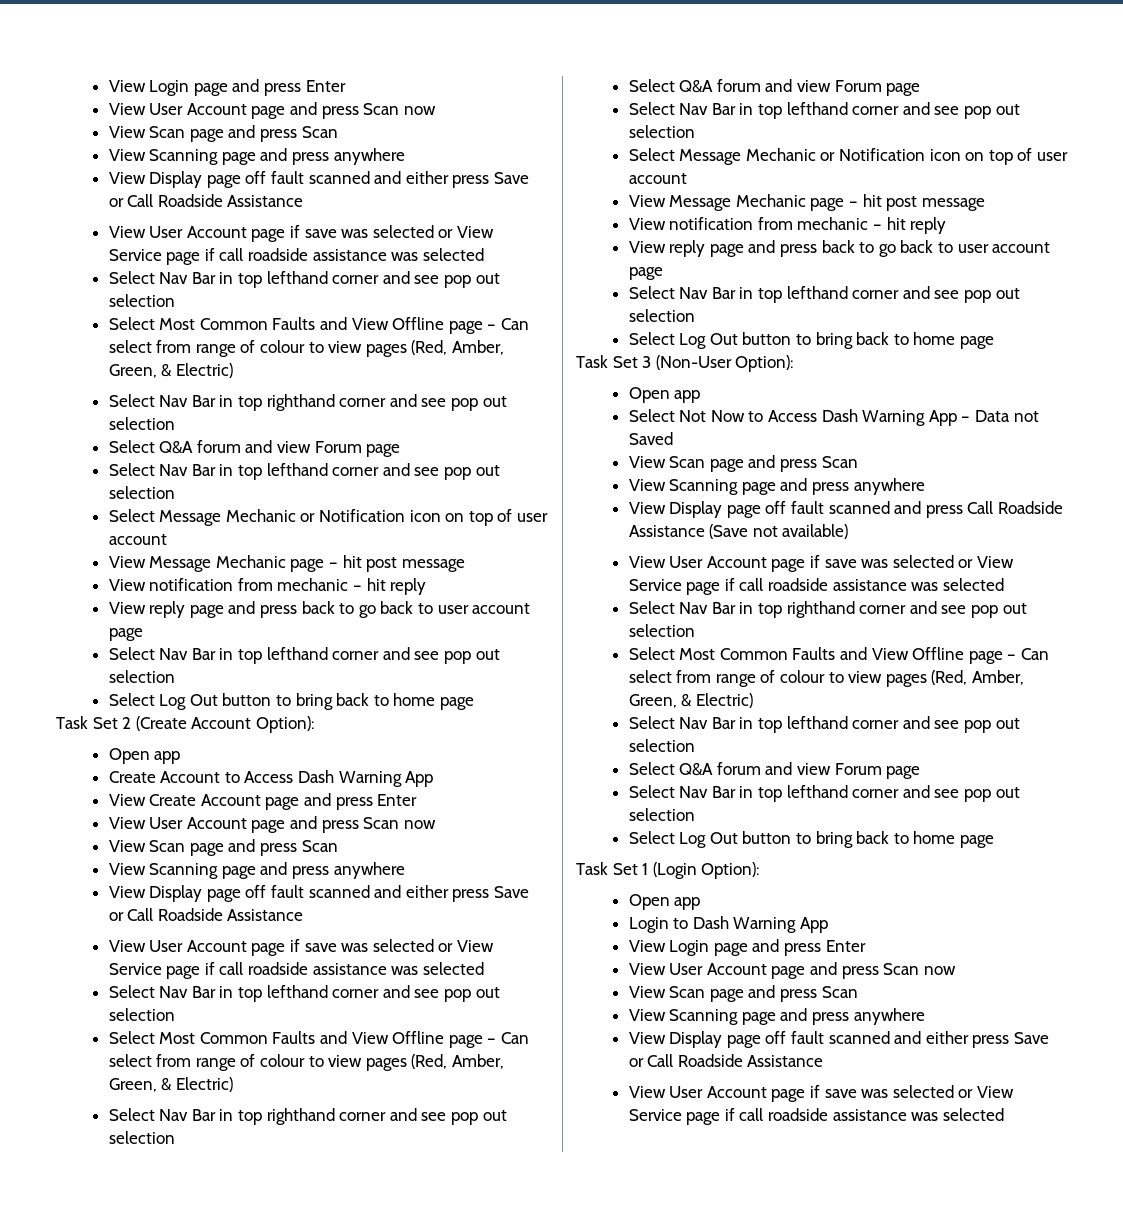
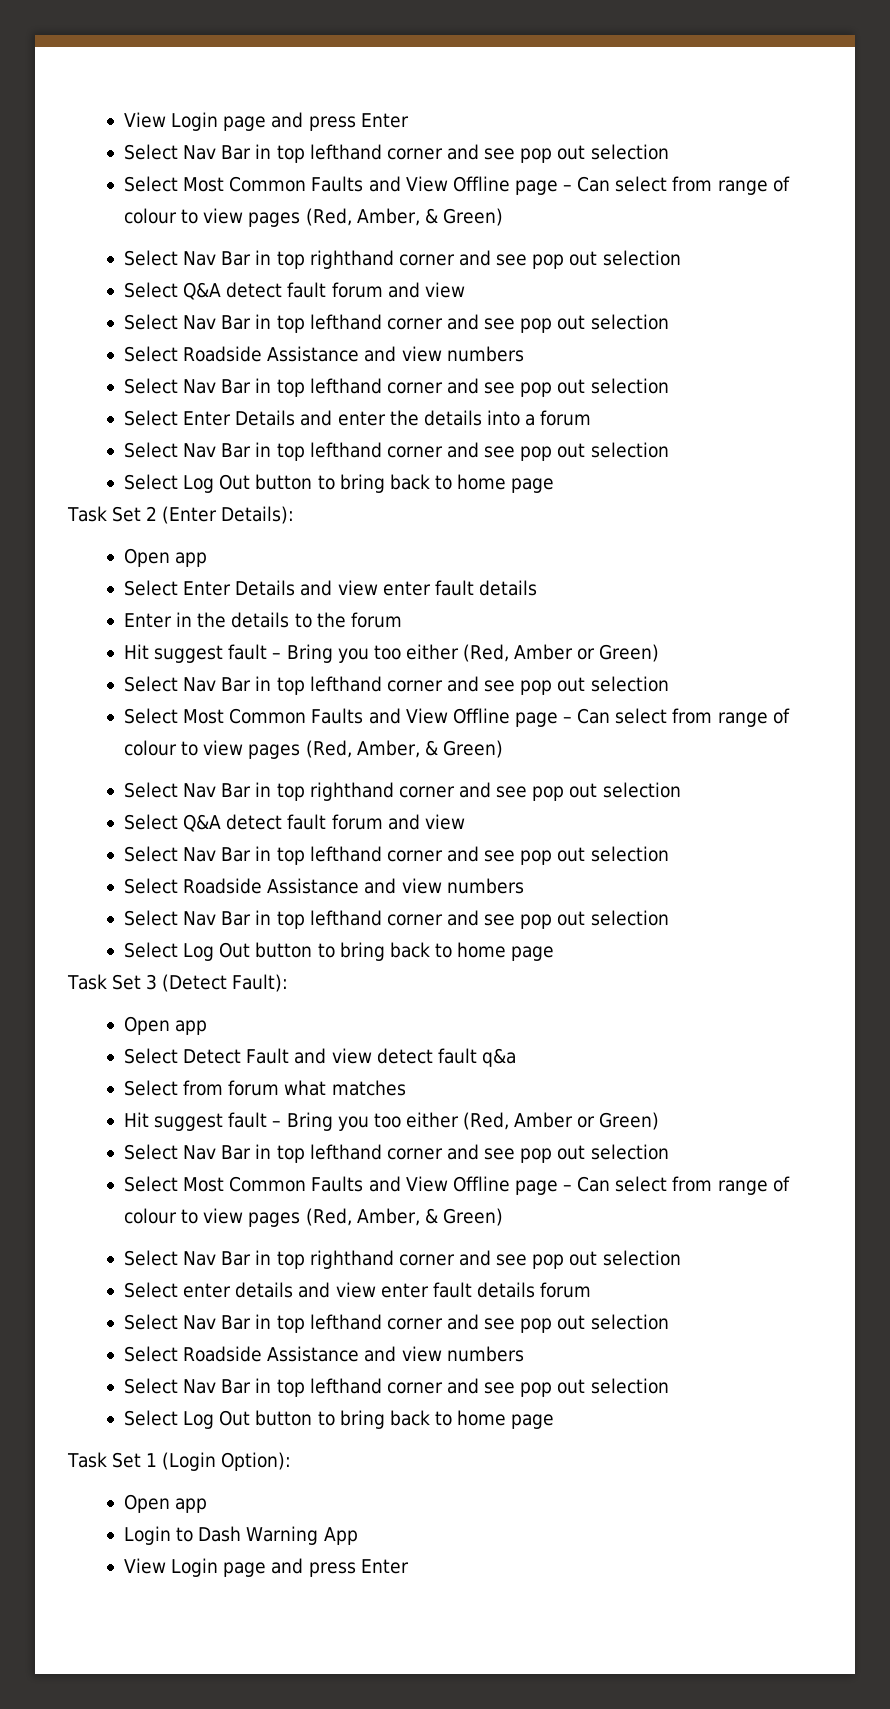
[108,79,346,96] [108,102,436,119] [108,125,338,142] [108,148,405,165] [108,171,529,188] [108,194,304,207] [108,225,494,242] [108,248,484,265] View Login page and press Enter // View User Account page and press Scan now // View Scan page and press Scan // View Scanning page and press anywhere // View Display page off fault scanned and either press Save or Call Roadside Assistance // View User Account page if save was selected or View Service page if call roadside assistance was selected -> [124,112,409,131] View Login page and press Enter
[108,363,233,378] Green, & Electric) -> [424,208,503,226] & Green)
[196,440,401,457] forum and view Forum page -> [226,282,465,298] detect fault forum and view
[159,509,548,526] [108,534,167,545] [108,555,465,572] [108,578,427,595] [108,601,531,618] [108,628,143,641] Message Mechanic or Notification icon on top of user account // View Message Mechanic page – hit post message // View notification from mechanic – hit reply // View reply page and press back to go back to user account page -> [183,346,524,362] [124,378,669,397] [124,410,592,426] Roadside Assistance and view numbers // Select Nav Bar in top lefthand corner and see pop out selection // Select Enter Details and enter the details into a forum
[135,716,314,733] [108,748,181,764] [108,770,434,787] [108,793,418,810] [108,816,436,833] [108,839,338,856] [108,862,405,879] [108,885,529,902] [108,908,304,921] [108,939,494,956] [108,962,484,979] (Create Account Option): // Open app // Create Account to Access Dash Warning App // View Create Account page and press Enter // View User Account page and press Scan now // View Scan page and press Scan // View Scanning page and press anywhere // View Display page off fault scanned and either press Save or Call Roadside Assistance // View User Account page if save was selected or View Service page if call roadside assistance was selected -> [162,506,295,524] [124,548,208,567] [124,580,537,596] [124,612,402,628] [124,644,660,663] (Enter Details): // Open app // Select Enter Details and view enter fault details // Enter in the details to the forum // Hit suggest fault – Bring you too either (Red, Amber or Green)
[108,1077,233,1092] Green, & Electric) -> [424,740,503,758] & Green)
[716,79,921,96] forum and view Forum page -> [226,814,465,830] detect fault forum and view
[679,148,1068,165] [628,173,687,184] [628,194,985,211] [628,217,947,234] [628,240,1051,257] [628,267,663,280] Message Mechanic or Notification icon on top of user account // View Message Mechanic page – hit post message // View notification from mechanic – hit reply // View reply page and press back to go back to user account page -> [183,878,524,894] Roadside Assistance and view numbers
[655,355,794,372] [628,387,701,403] [628,409,1039,426] [628,432,673,445] [628,455,858,472] [628,478,925,495] [628,501,1063,518] [628,524,849,539] [628,555,1014,572] [628,578,1004,595] [628,601,855,618] (Non-User Option): // Open app // Select Not Now to Access Dash Warning App – Data not Saved // View Scan page and press Scan // View Scanning page and press anywhere // View Display page off fault scanned and press Call Roadside Assistance (Save not available) // View User Account page if save was selected or View Service page if call roadside assistance was selected // Select Nav Bar in top righthand -> [162,974,289,992] [124,1016,208,1035] [124,1048,516,1067] [124,1080,406,1096] [124,1112,660,1131] [124,1144,382,1163] (Detect Fault): // Open app // Select Detect Fault and view detect fault q&a // Select from forum what matches // Hit suggest fault – Bring you too either (Red, Amber or Green) // Select Nav Bar in top lefthand
[628,693,753,708] Green, & Electric) -> [424,1208,503,1226] [124,1250,681,1269] [124,1282,592,1298] & Green) // Select Nav Bar in top righthand corner and see pop out selection // Select enter details and view enter fault details forum
[679,762,921,779] Q&A forum and view Forum page -> [183,1346,524,1362] Roadside Assistance and view numbers
[628,962,956,979] [628,985,858,1002] [628,1008,925,1025] [628,1031,1049,1048] [628,1054,824,1067] [628,1085,1014,1102] [628,1108,1004,1125] // View User Account page and press Scan now // View Scan page and press Scan // View Scanning page and press anywhere // View Display page off fault scanned and either press Save or Call Roadside Assistance // View User Account page if save was selected or View Service page if call roadside assistance was selected -> (409, 1566) none

